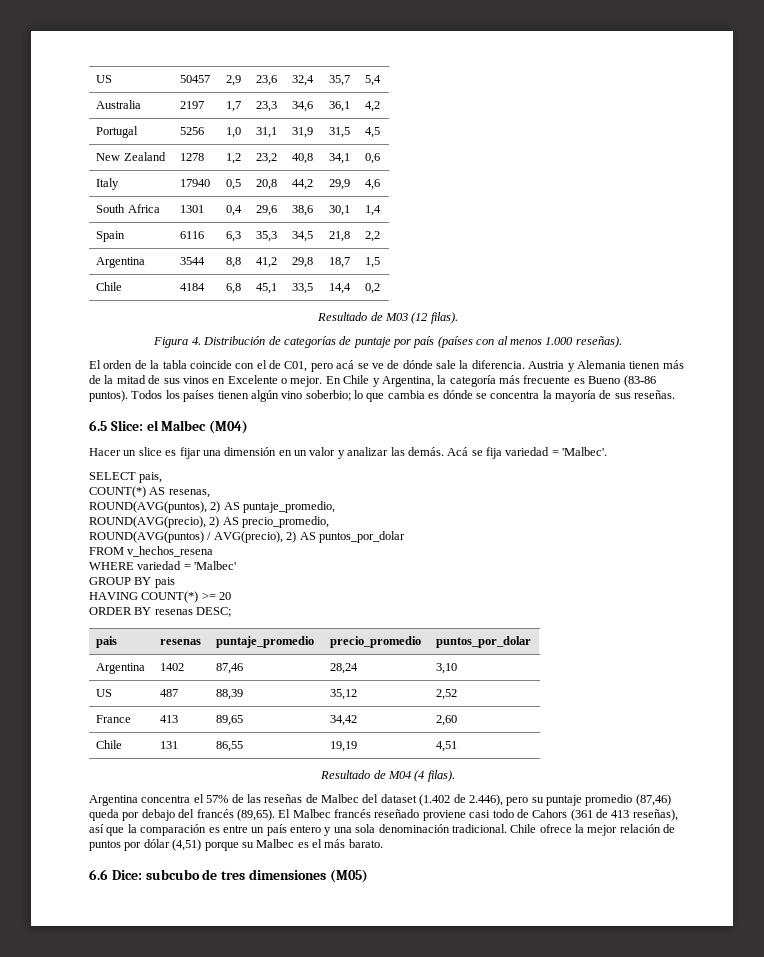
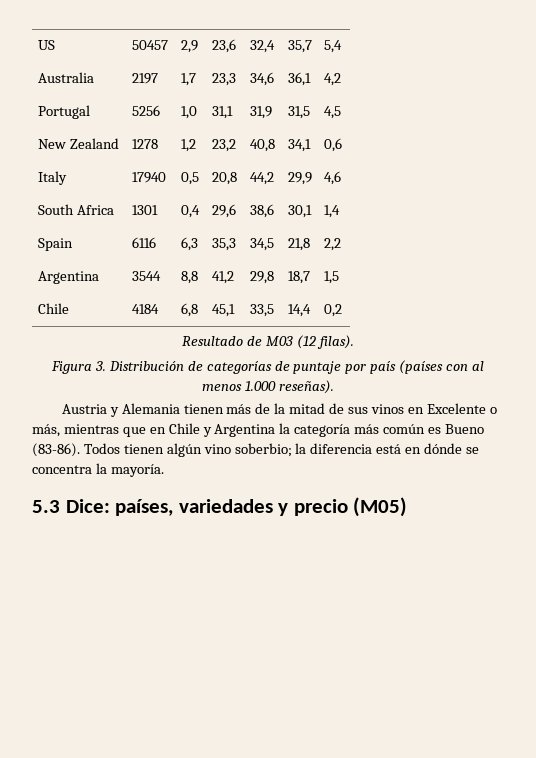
[191,337,201,345] 4. -> [94,361,106,371] 3.
[89,360,525,372] El orden de la tabla coincide con el de C01, pero acá se ve de dónde sale la diferencia. -> (334, 387) none
[290,376,341,387] mejor. En -> [32,424,166,437] más, mientras que en
[381,376,434,387] Argentina, -> [214,424,276,437] Argentina
[523,375,571,384] frecuente -> [383,424,426,434] común
[623,375,656,387] [89,390,676,402] [89,420,249,434] [89,447,608,459] [89,472,163,483] [89,486,210,498] [89,501,336,513] [89,516,330,528] [89,531,405,543] [89,546,214,557] [89,561,237,570] [89,577,175,588] [89,591,232,603] [89,607,232,617] [96,636,118,648] [160,639,202,645] [216,636,315,648] [330,636,422,648] [436,636,532,648] [96,663,146,674] [160,663,185,671] [216,663,244,674] [330,663,359,674] [436,663,458,674] [96,689,113,697] [160,689,179,697] [216,689,244,700] [330,689,358,700] [436,689,458,700] [96,715,132,723] [160,715,179,723] [216,715,244,726] [330,715,358,726] [436,715,458,726] [96,740,123,749] [160,741,179,749] [216,741,244,752] [330,741,358,752] [436,741,458,752] [320,770,455,782] [89,794,671,806] [89,809,678,821] [89,824,676,836] [89,839,383,851] [89,869,326,880] (83-86 puntos). Todos los países tienen algún vino soberbio; lo que cambia es dónde se concentra la mayoría de sus reseñas. // 6.5 Slice: el Malbec (M04) // Hacer un slice es fijar una dimensión en un valor y analizar las demás. Acá se fija variedad = 'Malbec'. // SELECT pais, // COUNT(*) AS resenas, // ROUND(AVG(puntos), 2) AS puntaje_promedio, // ROUND(AVG(precio), 2) AS precio_promedio, // ROUND(AVG(puntos) / AVG(precio), 2) AS puntos_por_dolar // FROM v_hechos_resena // WHERE variedad = 'Malbec' // GROUP BY pais // HAVING COUNT(*) >= 20 // ORDER BY resenas DESC; // pais | resenas | puntaje_promedio | precio_promedio | puntos_por_dolar // Argentina | 1402 | 87,46 | 28,24 | 3,10 // US | 487 | 88,39 | 35,12 | 2,52 // France | 413 | 89,65 | 34,42 | 2,60 // Chile | 131 | 86,55 | 19,19 | 4,51 // Resultado de M04 (4 filas). // Argentina concentra el 57% de las reseñas de Malbec del dataset (1.402 de 2.446), pero su puntaje promedio (87,46) queda por debajo del francés (89,65). El Malbec francés reseñado proviene casi todo de Cahors (361 de 413 reseñas), así que la comparación es entre un país entero y una sola denominación tradicional. Chile ofrece la mejor relación de puntos por dólar (4,51) porque su Malbec es el más barato. // 6.6 Dice: subcubo de tres dimensiones -> [32,443,480,457] [32,463,164,477] [32,499,348,516] (83-86). Todos tienen algún vino soberbio; la diferencia está en dónde se concentra la mayoría. // 5.3 Dice: países, variedades y precio

